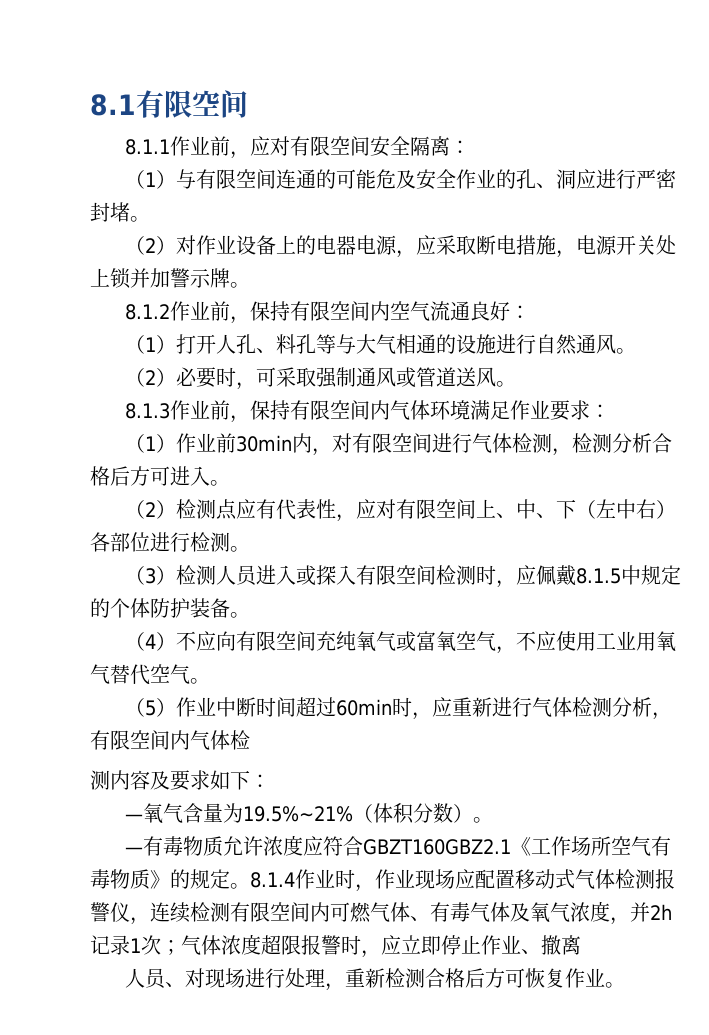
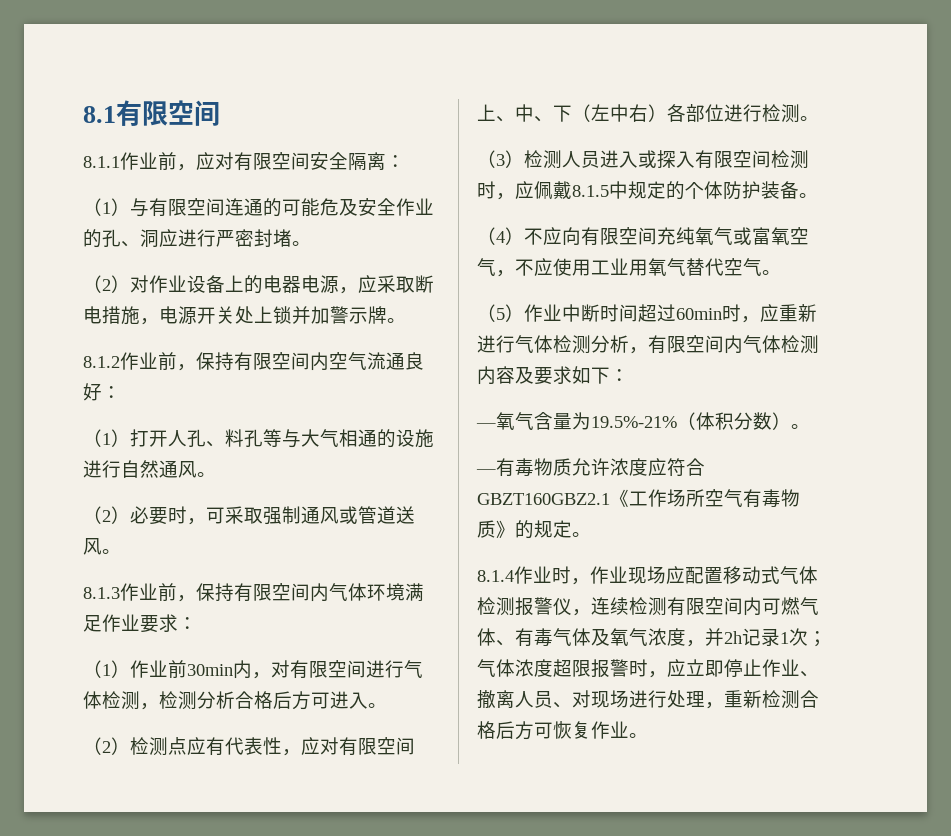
(250, 740) // -> (800, 344) none
[243,806,354,822] 19.5%~21% -> [591,416,677,428] 19.5%-21%
(250, 886) none -> (591, 534) //
(581, 945) // -> (515, 699) none

